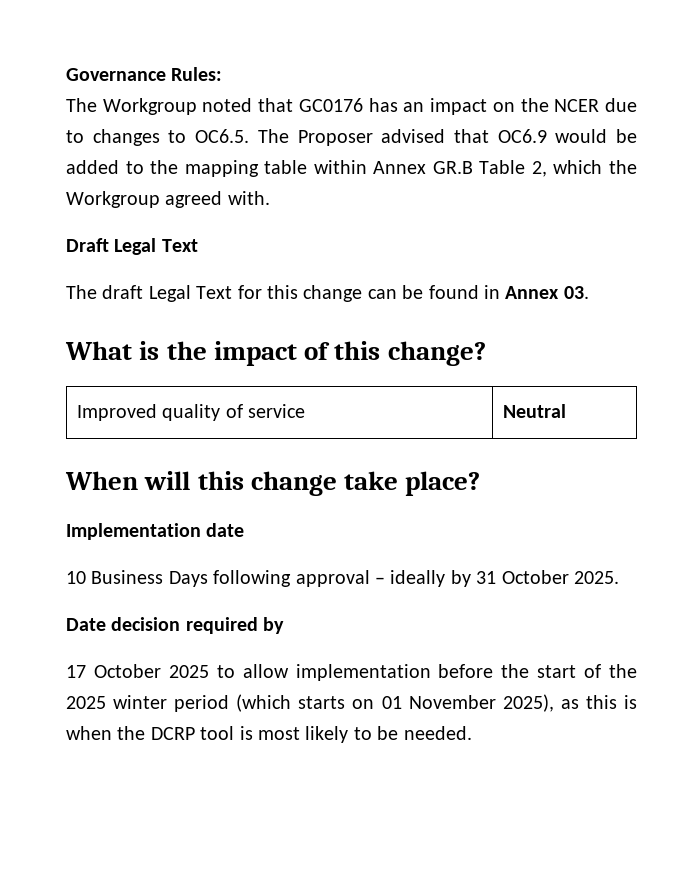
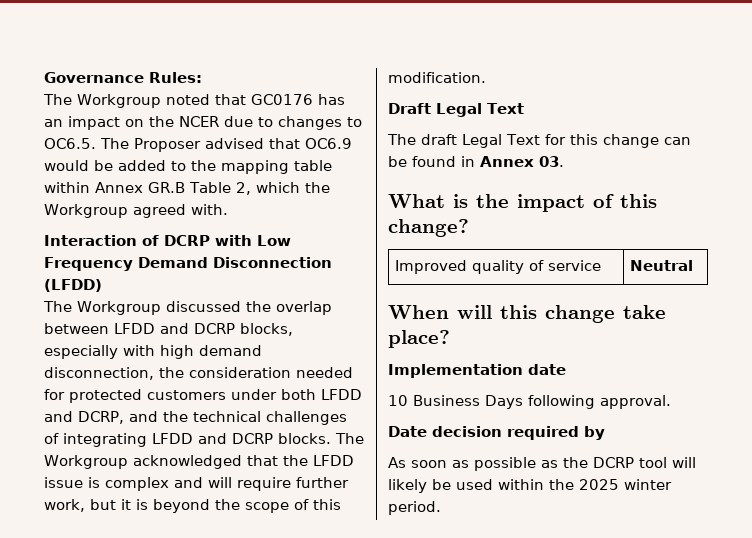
(270, 198) none -> [44,235,291,246] [44,257,332,271] [44,279,102,292] [43,301,332,315] [44,323,293,336] [44,345,262,359] [44,367,353,380] [44,389,362,403] [44,411,347,425] [44,433,364,447] [44,455,354,469] [44,477,349,491] [44,499,341,513] [388,72,486,83] // Interaction of DCRP with Low Frequency Demand Disconnection (LFDD) // The Workgroup discussed the overlap between LFDD and DCRP blocks, especially with high demand disconnection, the consideration needed for protected customers under both LFDD and DCRP, and the technical challenges of integrating LFDD and DCRP blocks. The Workgroup acknowledged that the LFDD issue is complex and will require further work, but it is beyond the scope of this modification.
[295,570,619,587] [66,617,285,634] [66,664,637,681] [66,694,638,712] [66,726,472,743] approval – ideally by 31 October 2025. // Date decision required by // 17 October 2025 to allow implementation before the start of the 2025 winter period (which starts on 01 November 2025), as this is when the DCRP tool is most likely to be needed. -> [600,395,671,409] [388,426,605,440] [388,457,696,471] [388,479,672,493] [388,501,441,515] approval. // Date decision required by // As soon as possible as the DCRP tool will likely be used within the 2025 winter period.

